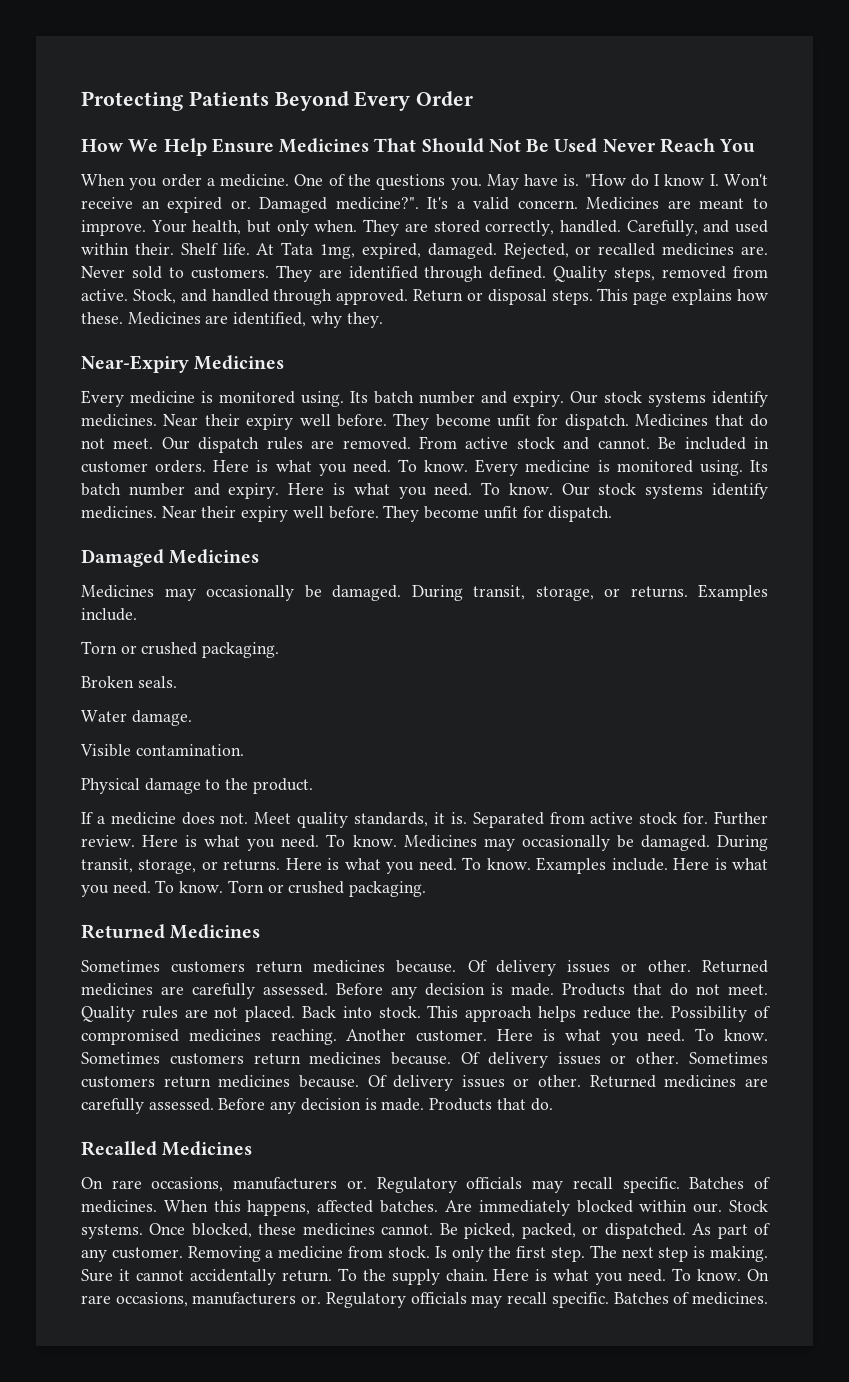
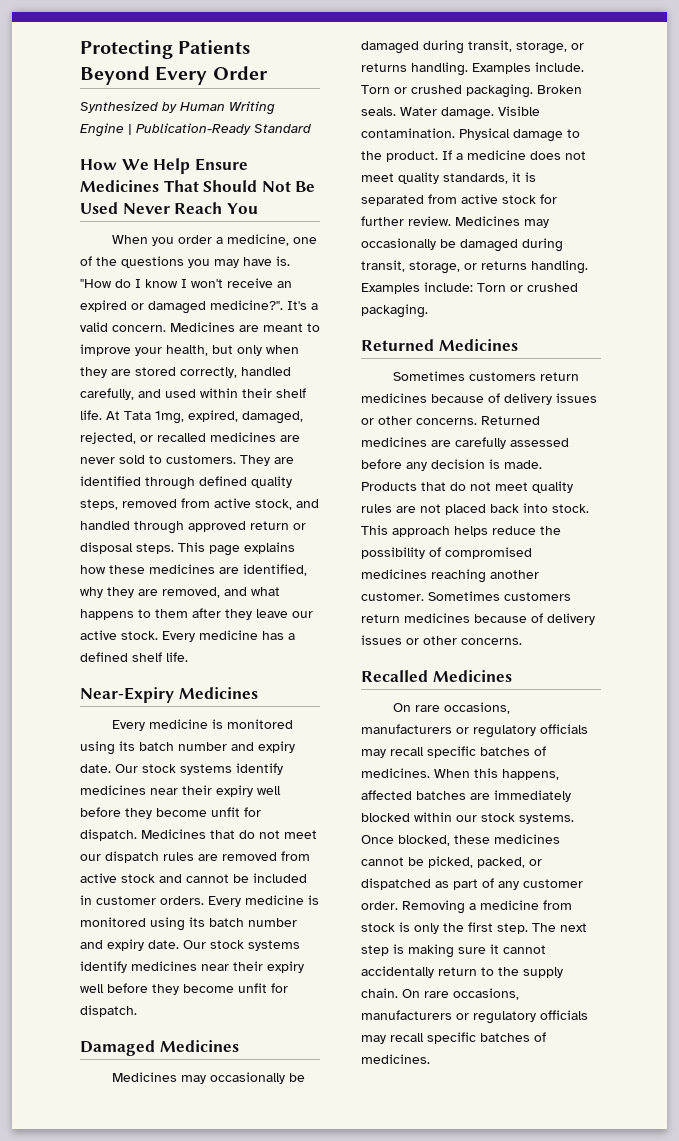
(474, 98) none -> [80,101,275,115] [80,123,311,137] // Synthesized by Human Writing Engine | Publication-Ready Standard
[220,174,324,187] medicine. One -> [227,234,318,246] medicine, one
[450,174,519,190] you. May -> [188,259,239,268] you may
[709,174,769,186] I. Won't -> [181,279,223,288] I won't
[230,197,328,213] or. Damaged -> [131,301,206,314] or damaged
[81,220,187,236] improve. Your -> [80,344,162,356] improve your
[314,219,400,236] when. They -> [266,345,299,354] [80,367,107,378] when they
[559,220,698,236] handled. Carefully, -> [241,367,291,376] [80,388,134,400] handled carefully,
[134,243,218,255] their. Shelf -> [242,388,306,398] their shelf
[427,243,569,259] damaged. Rejected, -> [242,411,303,424] [80,432,136,444] damaged, rejected,
[741,246,768,255] [81,266,125,278] are. Never -> [280,435,300,442] [80,457,115,464] are never
[489,266,608,282] defined. Quality -> [199,476,292,488] defined quality
[81,289,176,304] active. Stock, -> [214,498,292,510] active stock,
[336,289,464,305] approved. Return -> [188,521,289,532] approved return
[81,312,201,325] these. Medicines -> [109,564,215,574] these medicines
[346,312,383,328] they. -> [107,587,280,598] [80,608,313,620] [80,630,295,642] [80,652,188,662] they are removed, and what happens to them after they leave our active stock. Every medicine has a defined shelf life.
[301,391,768,407] [81,413,430,430] using. Its batch number and expiry. Our stock systems identify medicines. Near their expiry well before. They -> [80,741,295,755] [80,763,283,775] [80,785,281,797] [80,807,152,819] using its batch number and expiry date. Our stock systems identify medicines near their expiry well before they
[113,437,190,450] meet. Our -> [284,830,317,839] [80,854,101,861] meet our
[342,436,458,450] removed. From -> [222,851,310,861] removed from
[597,437,677,449] cannot. Be -> [186,874,249,883] cannot be
[213,459,768,476] [81,482,769,499] [81,505,420,522] Here is what you need. To know. Every medicine is monitored using. Its batch number and expiry. Here is what you need. To know. Our stock systems identify medicines. Near their expiry well before. They -> [208,895,319,907] [80,917,297,931] [80,939,300,951] [80,961,304,973] [80,983,179,995] Every medicine is monitored using its batch number and expiry date. Our stock systems identify medicines near their expiry well before they
[332,584,768,601] [81,608,137,621] [81,641,280,658] damaged. During transit, storage, or returns. Examples include. // Torn or crushed packaging. // -> [361,40,584,54] [361,62,584,76] [361,84,533,98] damaged during transit, storage, or returns handling. Examples include. Torn or crushed packaging.
(177, 682) // -> (396, 111) none
(192, 718) // -> (494, 113) none
(244, 750) // -> (455, 133) none
(313, 786) // -> (438, 156) none
[220,812,292,824] not. Meet -> [565,151,586,160] [361,173,394,182] not meet
[450,811,769,828] [81,834,769,851] [81,857,768,874] [81,880,224,897] is. Separated from active stock for. Further review. Here is what you need. To know. Medicines may occasionally be damaged. During transit, storage, or returns. Here is what you need. To know. Examples include. Here is what you need. To know. -> [525,172,536,182] [361,194,557,206] [361,216,549,228] [361,238,563,252] [361,260,588,274] [361,282,473,294] is separated from active stock for further review. Medicines may occasionally be damaged during transit, storage, or returns handling. Examples include:
[396,960,769,976] [81,983,383,999] because. Of delivery issues or other. Returned medicines are carefully assessed. Before -> [431,393,597,405] [361,416,540,425] [361,437,569,449] [361,459,402,469] because of delivery issues or other concerns. Returned medicines are carefully assessed before
[727,984,768,995] [81,1006,135,1022] meet. Quality -> [495,481,573,493] meet quality
[245,1006,336,1022] placed. Back -> [445,504,519,515] placed back
[637,1006,748,1022] the. Possibility -> [540,526,561,535] [361,547,425,559] the possibility
[270,1028,769,1045] [81,1052,768,1068] [81,1075,768,1091] [81,1098,553,1114] reaching. Another customer. Here is what you need. To know. Sometimes customers return medicines because. Of delivery issues or other. Sometimes customers return medicines because. Of delivery issues or other. Returned medicines are carefully assessed. Before any decision is made. Products that do. -> [431,569,539,583] [361,591,571,601] [361,613,595,625] [361,635,522,645] reaching another customer. Sometimes customers return medicines because of delivery issues or other concerns.
[346,1177,745,1193] or. Regulatory officials may recall specific. Batches -> [456,724,588,738] [361,746,530,758] or regulatory officials may recall specific batches
[380,1200,472,1213] batches. Are -> [416,791,490,800] batches are
[693,1200,769,1213] our. Stock -> [456,813,515,822] our stock
[381,1223,458,1235] cannot. Be -> [361,857,424,866] cannot be
[604,1223,712,1239] dispatched. As -> [361,878,449,890] dispatched as
[111,1247,183,1259] customer. -> [523,879,583,888] [361,901,398,910] customer order.
[387,1246,447,1258] stock. Is -> [361,922,410,932] stock is
[710,1246,768,1262] [81,1269,113,1282] making. Sure -> [408,944,486,958] making sure
[281,1268,357,1282] return. To -> [438,967,494,976] return to
[493,1268,769,1285] [81,1292,669,1308] Here is what you need. To know. On rare occasions, manufacturers or. Regulatory officials may recall specific. Batches -> [402,988,519,1000] [361,1010,588,1024] [361,1032,530,1044] On rare occasions, manufacturers or regulatory officials may recall specific batches

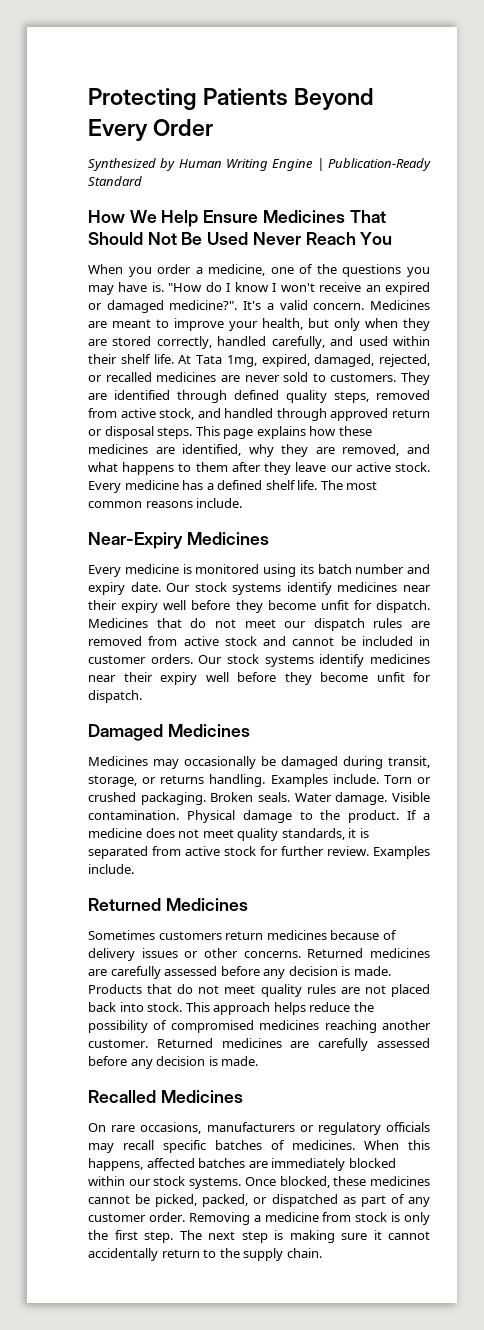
(188, 657) none -> [320,480,378,490] [88,498,243,508] The most common reasons include.
[208,895,319,907] [80,917,297,931] [80,939,179,951] Every medicine is monitored using its batch number and expiry date. -> (193, 659) none
[455,216,549,228] [361,238,563,252] [361,260,588,274] [361,282,578,294] [361,304,428,318] Medicines may occasionally be damaged during transit, storage, or returns handling. Examples include: Torn or crushed packaging. -> [373,846,430,859] [88,864,134,874] Examples include.
[428,591,571,601] [361,613,595,625] [361,635,522,645] Sometimes customers return medicines because of delivery issues or other concerns. -> [156,1038,430,1051] [88,1056,259,1069] Returned medicines are carefully assessed before any decision is made.
[402,988,519,1000] [361,1010,588,1024] [361,1032,546,1044] [361,1054,430,1064] On rare occasions, manufacturers or regulatory officials may recall specific batches of medicines. -> (322, 1253) none

